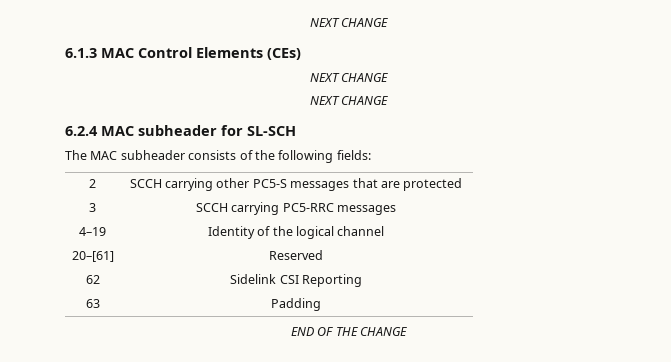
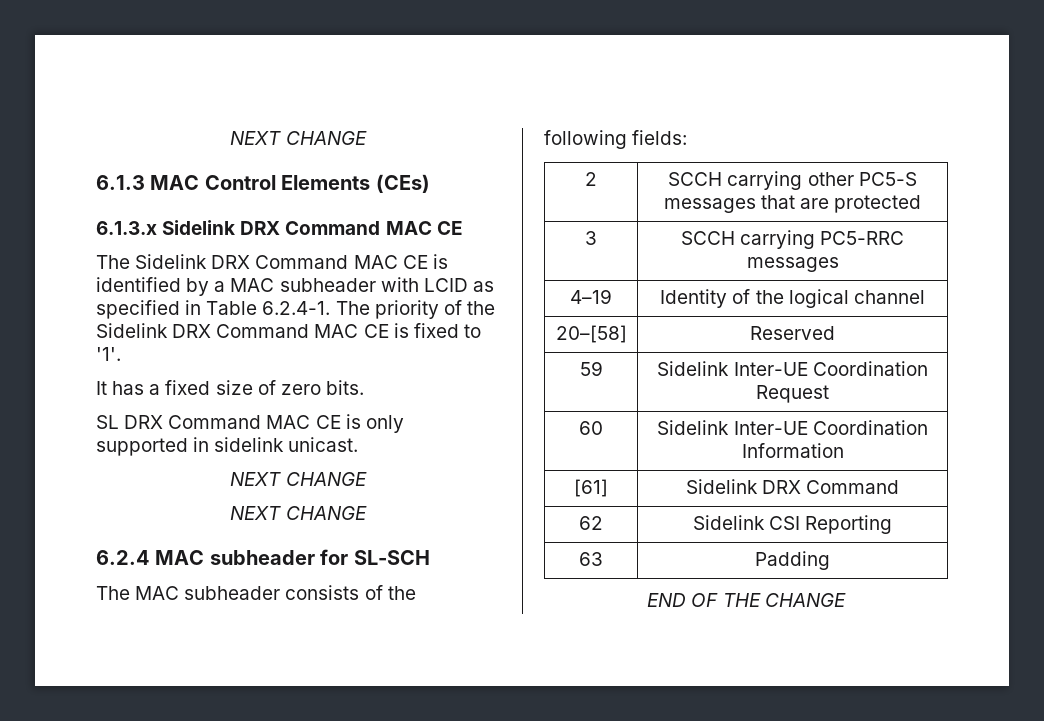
(301, 54) none -> [96,220,463,235] [96,254,448,269] [96,277,494,296] [96,300,495,319] [96,323,481,338] [96,347,121,361] [96,380,364,395] [96,414,404,433] [96,437,359,456] // 6.1.3.x Sidelink DRX Command MAC CE // The Sidelink DRX Command MAC CE is identified by a MAC subheader with LCID as specified in Table 6.2.4-1. The priority of the Sidelink DRX Command MAC CE is fixed to '1'. // It has a fixed size of zero bits. // SL DRX Command MAC CE is only supported in sidelink unicast.
[71,251,114,262] 20–[61] -> [555,325,627,343] 20–[58]
(323, 255) none -> [579,361,603,376] [657,361,928,376] [756,385,829,403] [579,421,603,435] [657,420,928,435] [741,443,844,458] [574,479,608,497] [685,479,900,494] // 59 | Sidelink Inter-UE Coordination Request // 60 | Sidelink Inter-UE Coordination Information // [61] | Sidelink DRX Command

